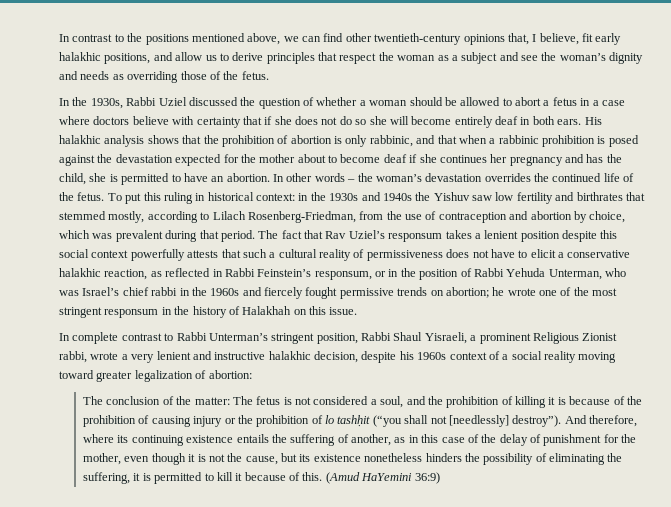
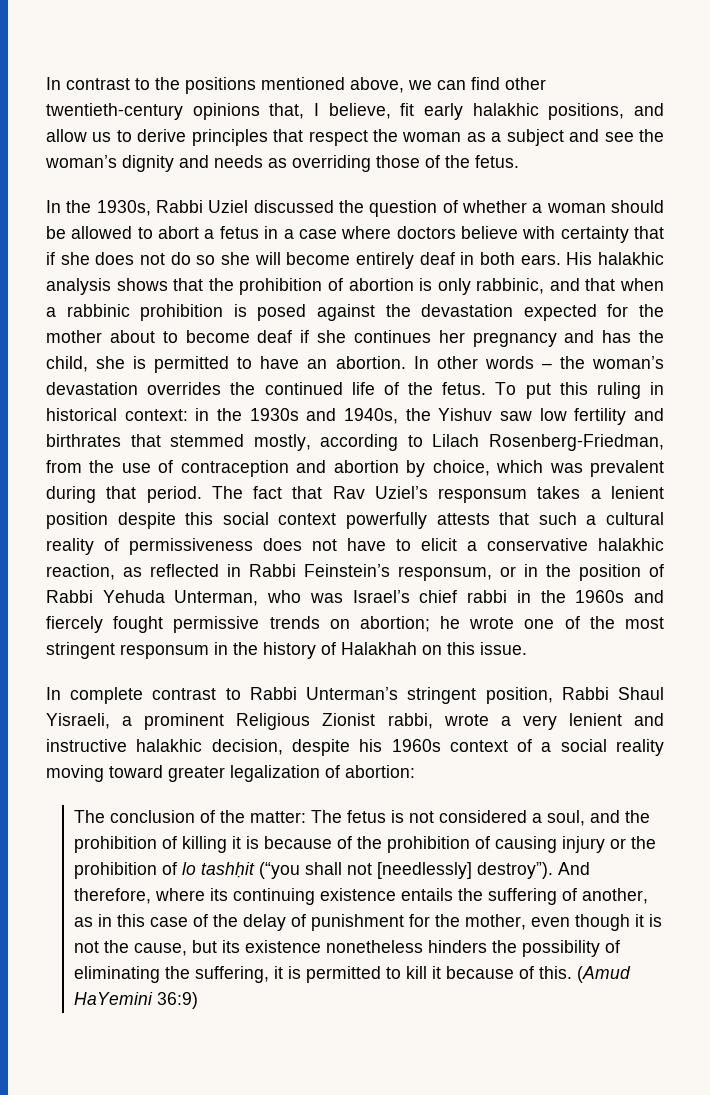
[382,193,412,201] 1940s -> [344,408,398,424] 1940s,

